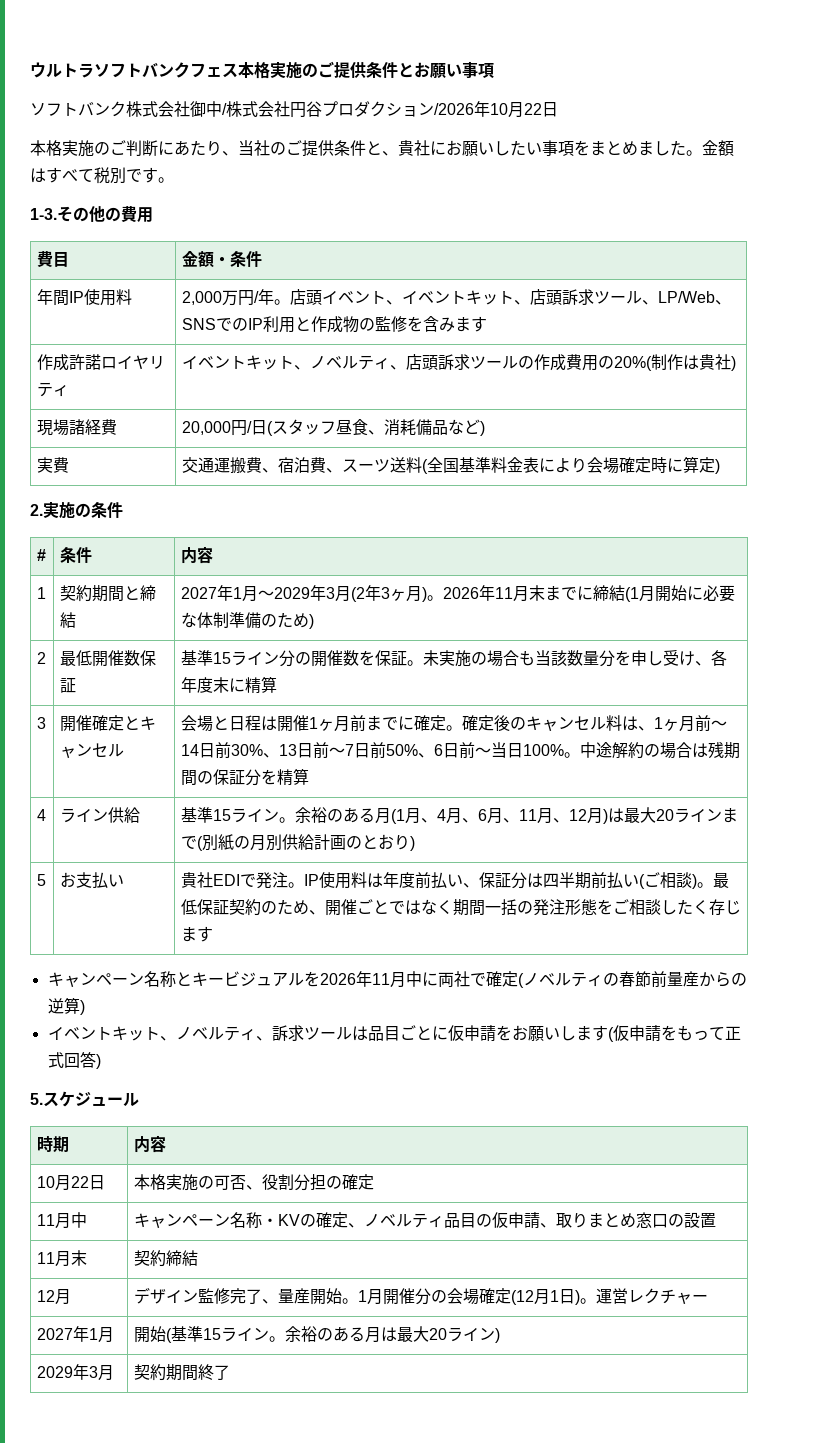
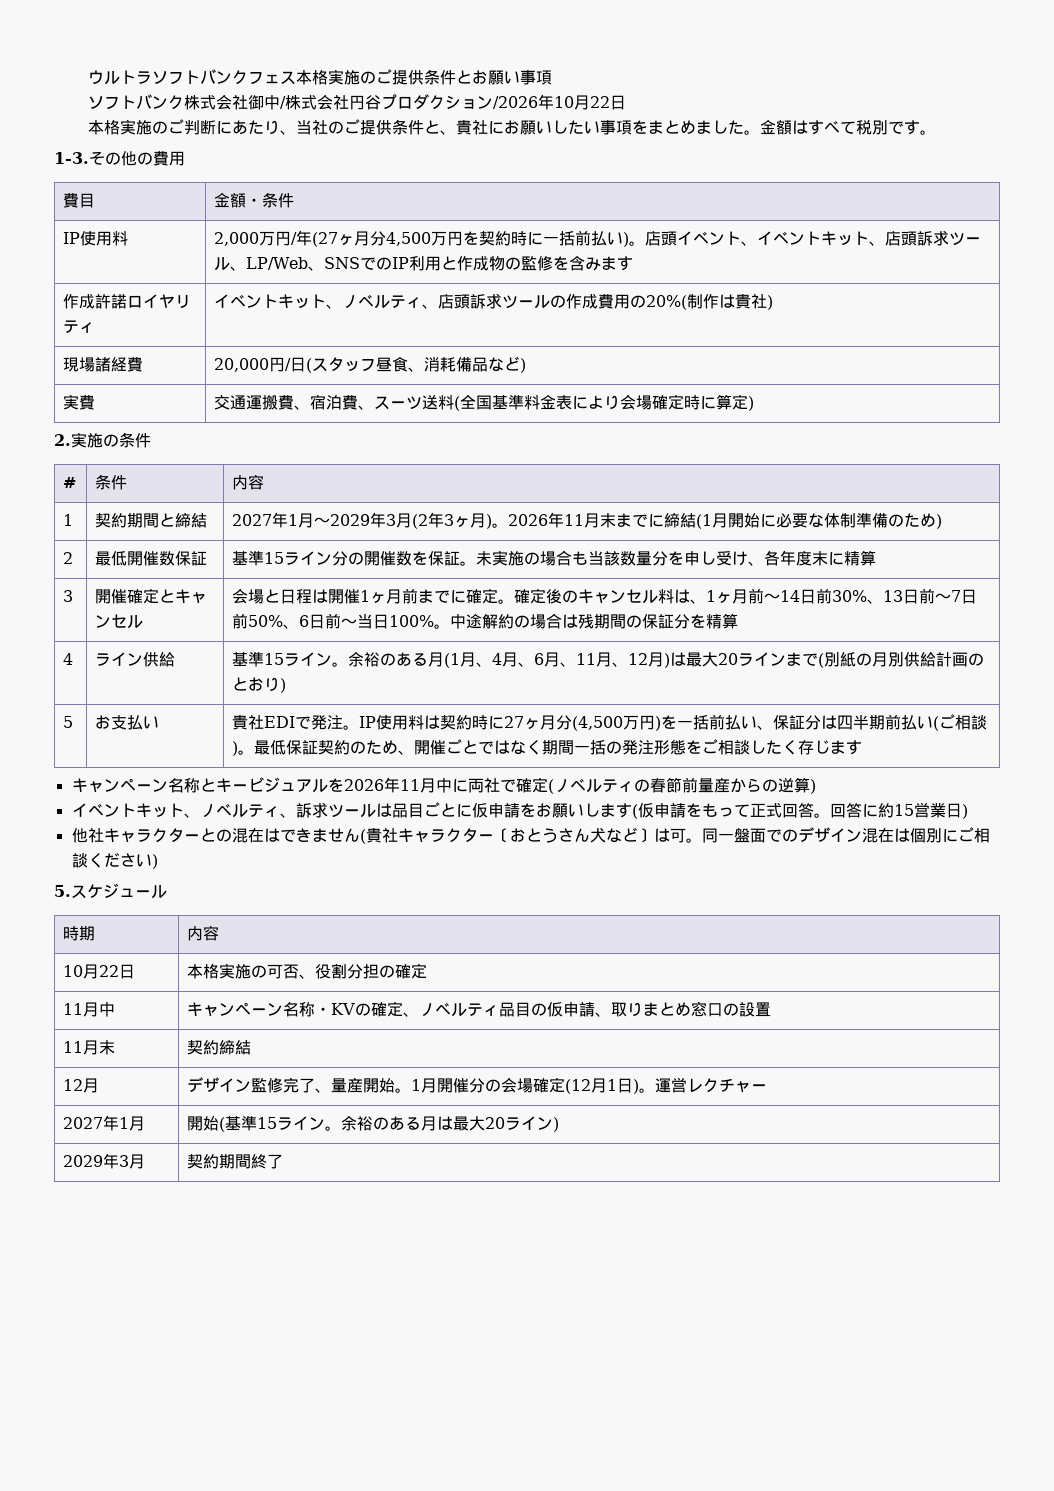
[36,289,69,306] 年間 -> (295, 200) none
(274, 297) none -> [312,230,630,247] (27ヶ月分4,500万円を契約時に一括前払い)
[382,872,415,888] 年度 -> [440,715,710,731] 契約時に27ヶ月分(4,500万円)を一括
(96, 1060) none -> [813,802,968,819] [71,827,990,844] [71,853,152,868] 。回答に約15営業日) // 他社キャラクターとの混在はできません(貴社キャラクター〔おとうさん犬など〕は可。同一盤面でのデザイン混在は個別にご相談ください

